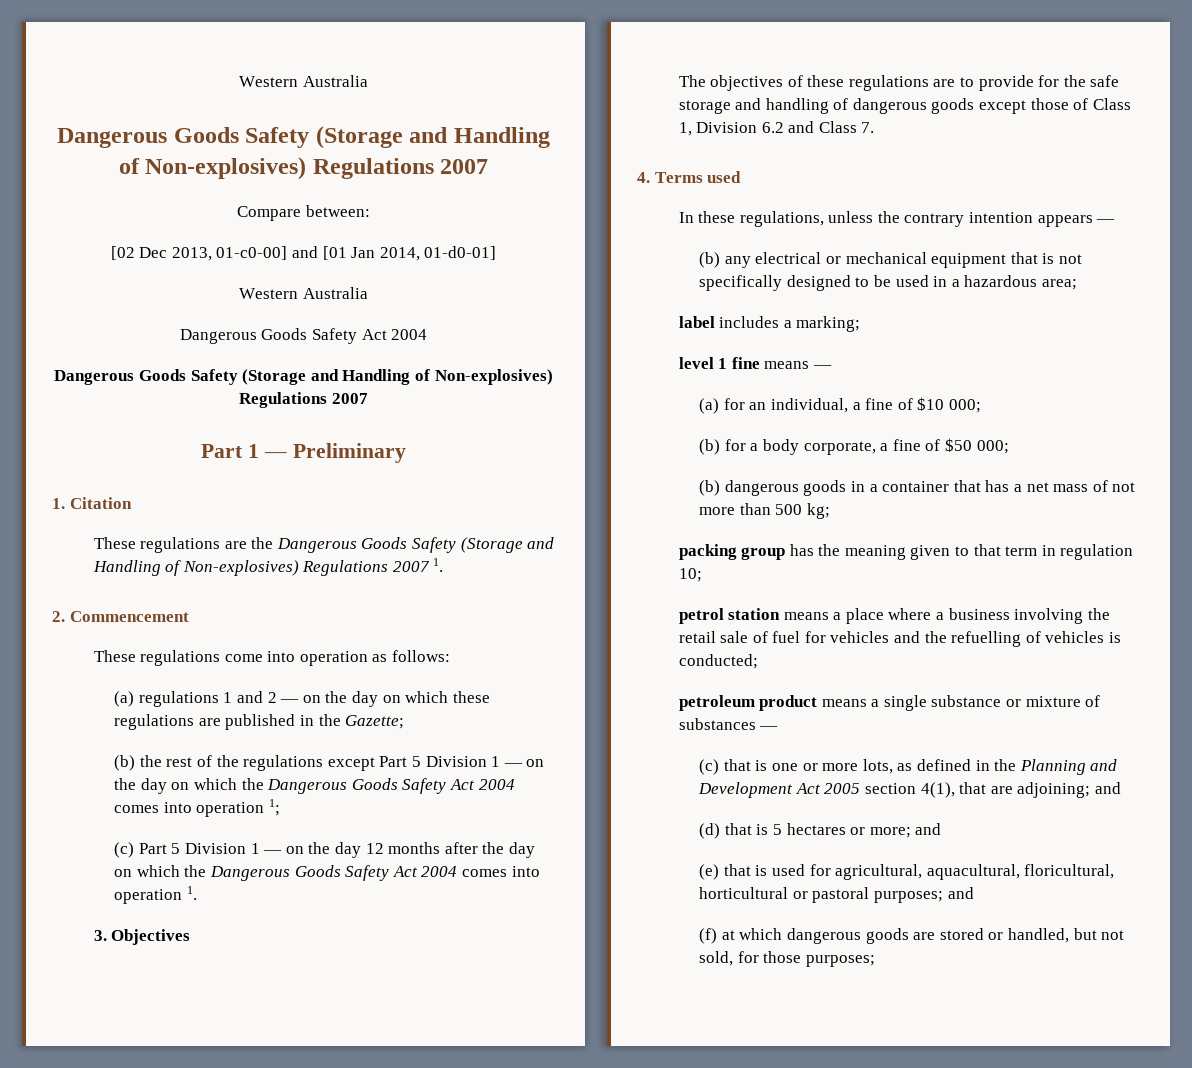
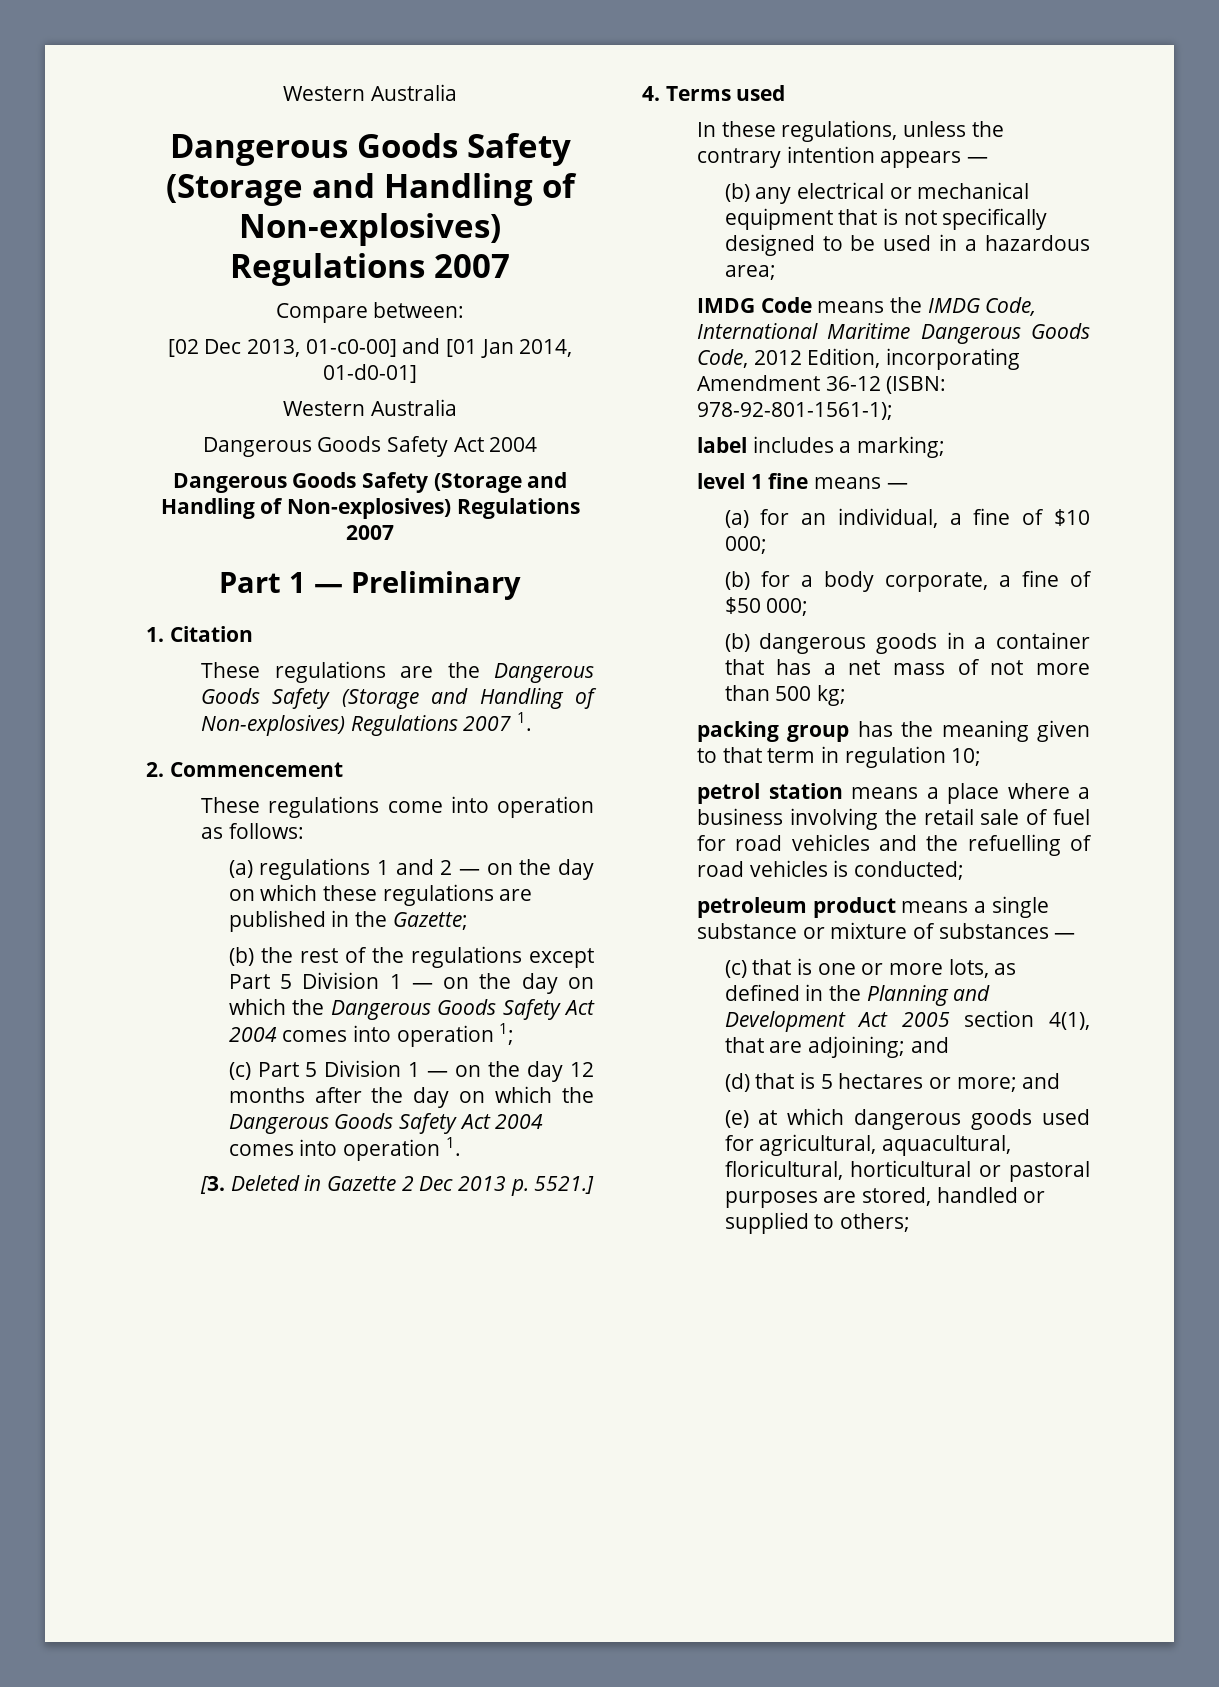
[93,929,191,945] [678,75,1120,91] [678,98,1131,114] [678,121,875,136] 3. Objectives // The objectives of these regulations are to provide for the safe storage and handling of dangerous goods except those of Class 1, Division 6.2 and Class 7. -> [200,1175,595,1196] [3. Deleted in Gazette 2 Dec 2013 p. 5521.]
(1077, 284) none -> [697,297,1037,316] [697,323,1090,344] [697,348,1021,370] [697,375,947,394] [697,402,894,420] // IMDG Code means the IMDG Code, International Maritime Dangerous Goods Code, 2012 Edition, incorporating Amendment 36-12 (ISBN: 978-92-801-1561-1);
(826, 637) none -> [735,835,783,851] road
(1041, 637) none -> [697,861,745,877] road
[723,864,768,876] that is -> [758,1108,1033,1130] at which dangerous goods
[874,887,974,903] [699,928,1125,944] [699,951,876,967] purposes; and // (f) at which dangerous goods are stored or handled, but not sold, for those purposes; -> [724,1187,1046,1208] [724,1212,910,1234] purposes are stored, handled or supplied to others;

